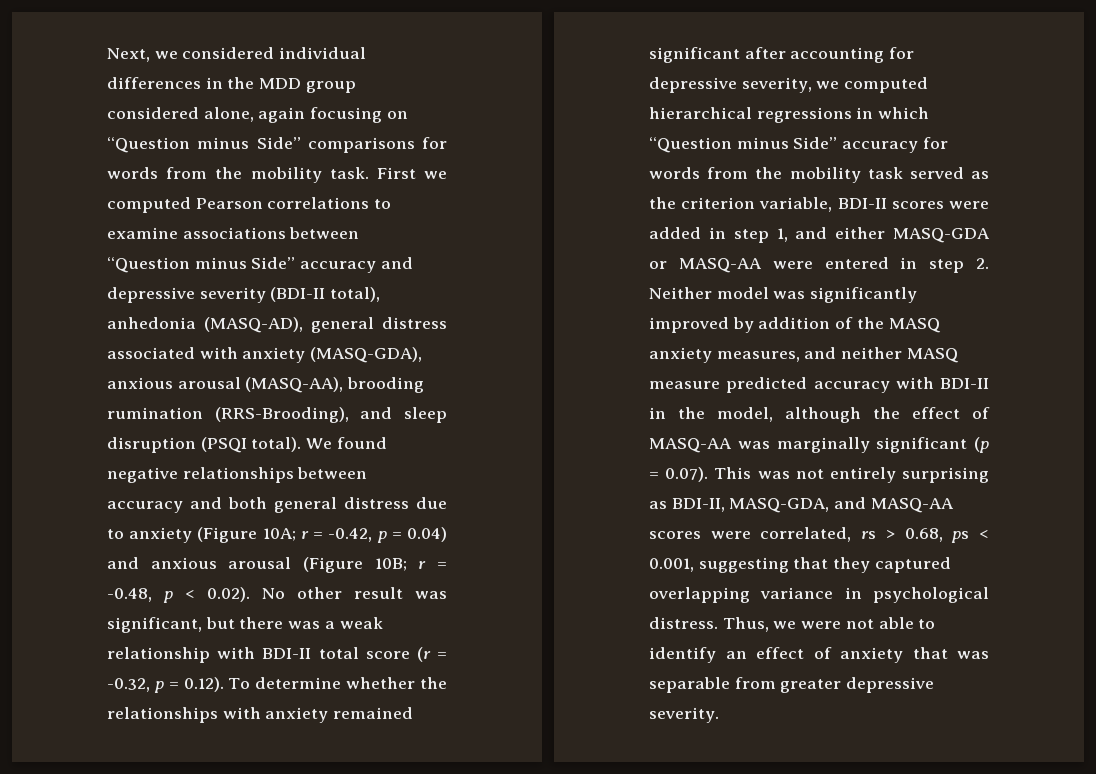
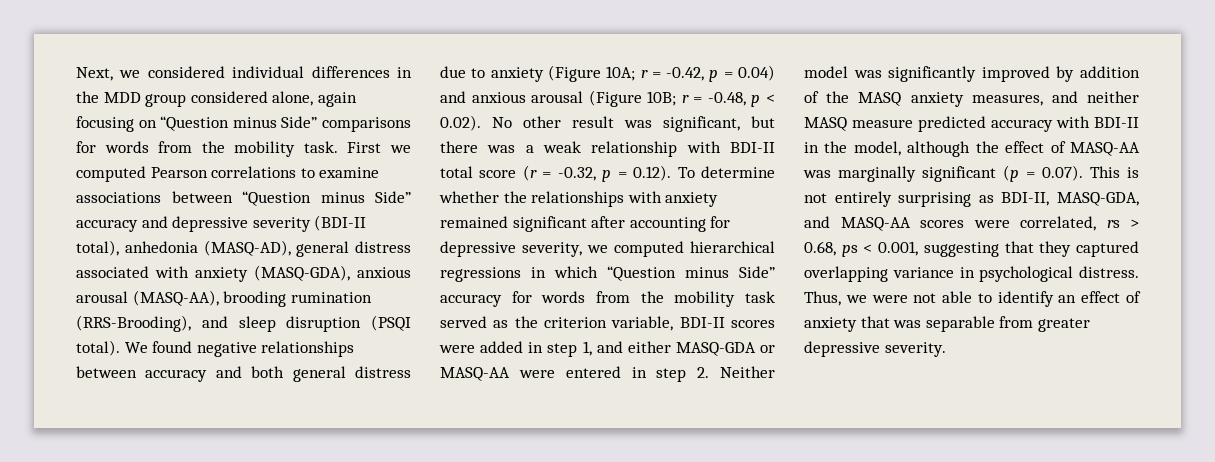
[757,471,790,479] was -> [1127,167,1139,178] is

